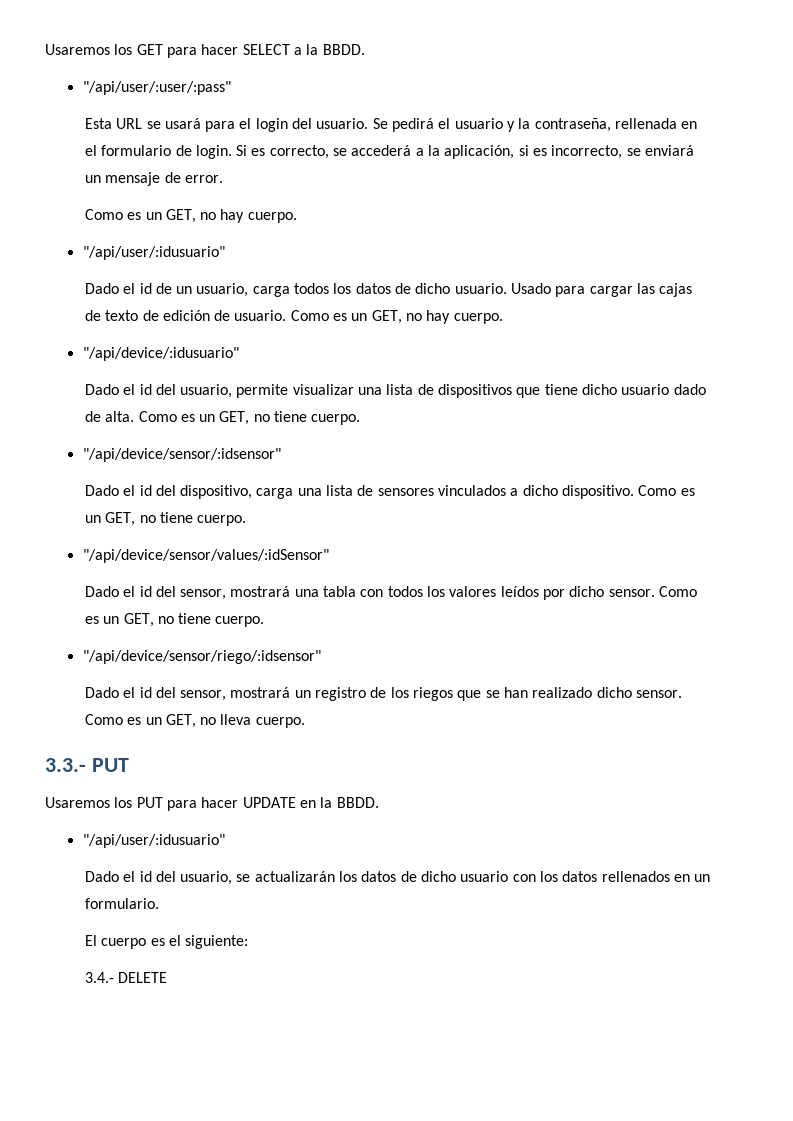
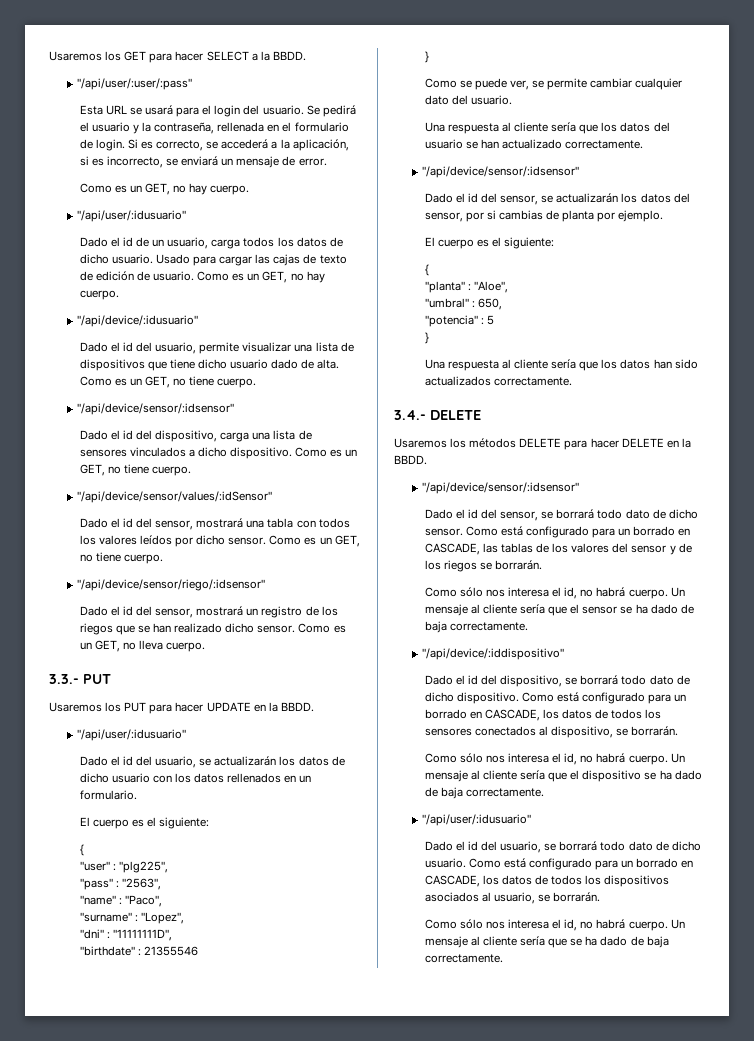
[84,972,168,983] 3.4.- DELETE -> [79,844,84,856] [79,861,168,873] [79,878,161,890] [79,895,162,907] [79,912,184,924] [79,929,172,941] [79,946,198,956] [424,51,429,63] [424,78,683,90] [424,95,512,105] [424,122,670,134] [424,139,644,149] [421,166,579,178] [424,193,690,205] [424,210,664,222] [424,237,555,249] [424,264,429,276] [424,281,508,293] [424,298,502,310] [424,315,494,327] [424,332,429,344] [424,359,698,371] [424,376,572,386] [394,410,481,420] [394,438,691,450] [394,455,427,465] [421,482,579,494] [424,509,698,521] [424,526,691,538] [424,543,692,555] [424,560,542,572] [424,587,685,599] [424,604,694,616] [424,621,528,633] [421,648,564,660] [424,675,690,687] [424,692,687,704] [424,709,662,721] [424,726,679,738] [424,753,685,765] [424,770,702,782] [424,787,544,799] [421,814,531,826] [424,841,701,853] [424,858,694,870] [424,875,670,887] [424,892,601,904] [424,919,685,931] [424,936,669,948] [424,954,503,963] { // "user" : "plg225", // "pass" : "2563", // "name" : "Paco", // "surname" : "Lopez", // "dni" : "11111111D", // "birthdate" : 21355546 // } // Como se puede ver, se permite cambiar cualquier dato del usuario. // Una respuesta al cliente sería que los datos del usuario se han actualizado correctamente. // "/api/device/sensor/:idsensor" // Dado el id del sensor, se actualizarán los datos del sensor, por si cambias de planta por ejemplo. // El cuerpo es el siguiente: // { // "planta" : "Aloe", // "umbral" : 650, // "potencia" : 5 // } // Una respuesta al cliente sería que los datos han sido actualizados correctamente. // 3.4.- DELETE // Usaremos los métodos DELETE para hacer DELETE en la BBDD. // "/api/device/sensor/:idsensor" // Dado el id del sensor, se borrará todo dato de dicho sensor. Como está configurado para un borrado en CASCADE, las tablas de los valores del sensor y de los riegos se borrarán. // Como sólo nos interesa el id, no habrá cuerpo. Un mensaje al cliente sería que el sensor se ha dado de baja correctamente. // "/api/device/:iddispositivo" // Dado el id del dispositivo, se borrará todo dato de dicho dispositivo. Como está configurado para un borrado en CASCADE, los datos de todos los sensores conectados al dispositivo, se borrarán. // Como sólo nos interesa el id, no habrá cuerpo. Un mensaje al cliente sería que el dispositivo se ha dado de baja correctamente. // "/api/user/:idusuario" // Dado el id del usuario, se borrará todo dato de dicho usuario. Como está configurado para un borrado en CASCADE, los datos de todos los dispositivos asociados al usuario, se borrarán. // Como sólo nos interesa el id, no habrá cuerpo. Un mensaje al cliente sería que se ha dado de baja correctamente.

